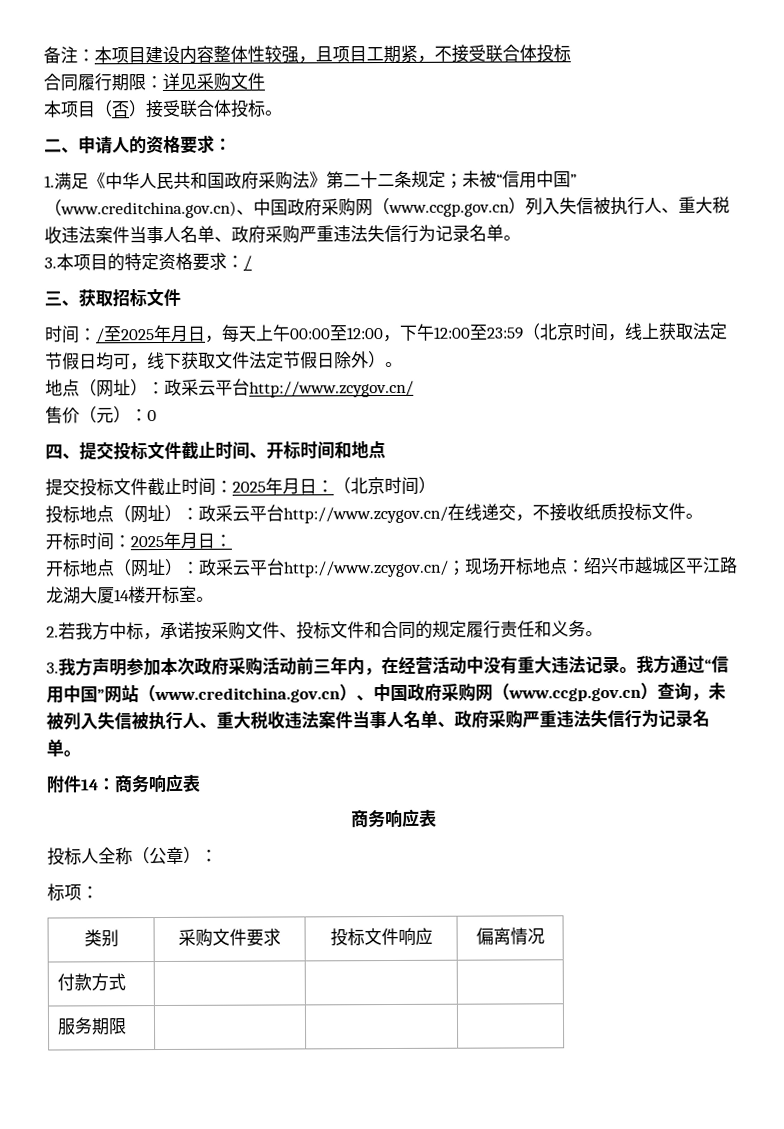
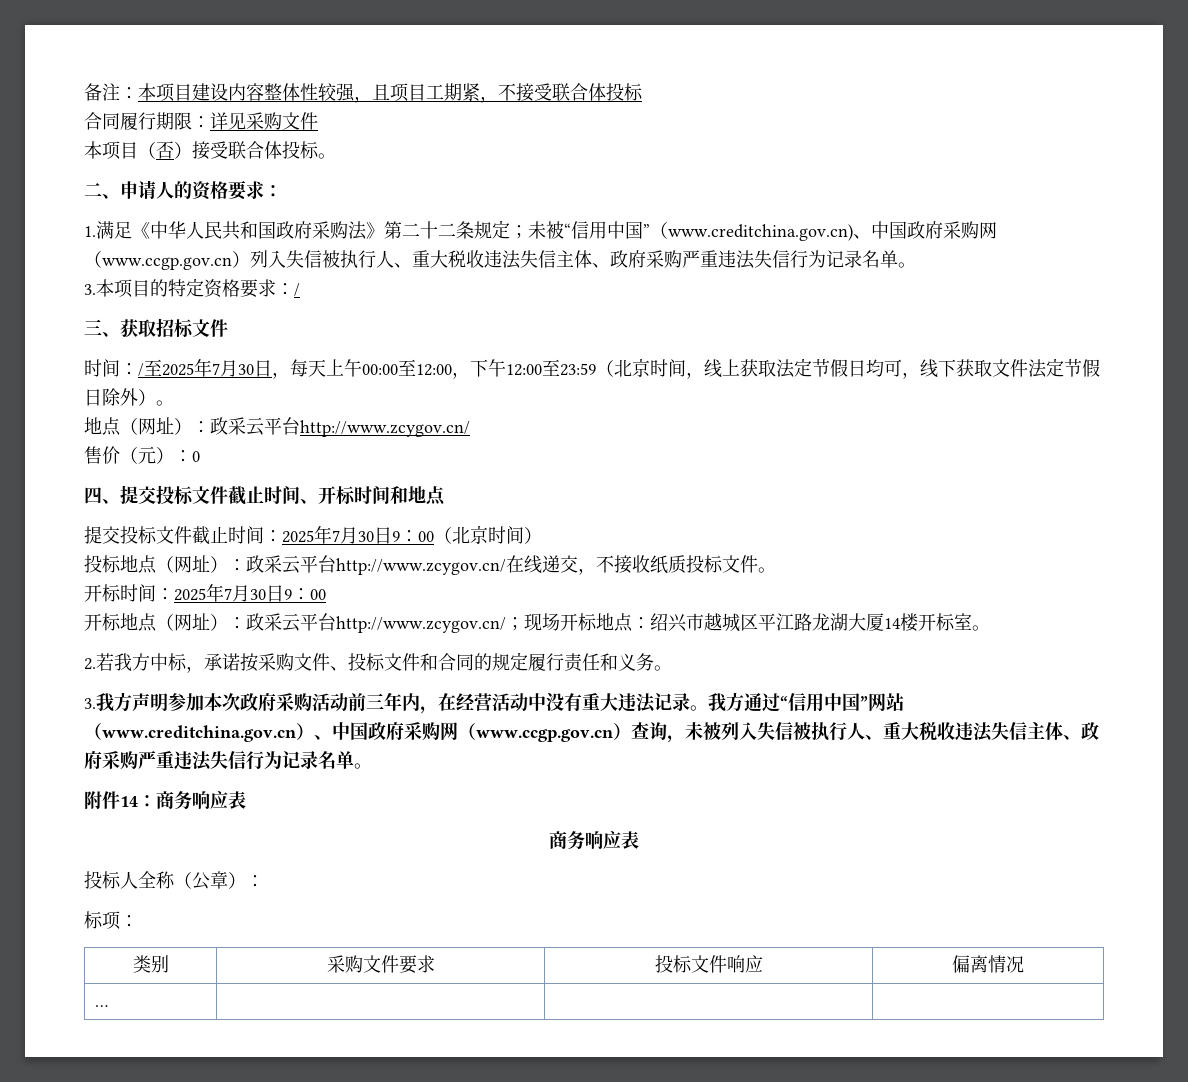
[95,225,215,244] 案件当事人名单 -> [520,250,592,268] 失信主体
[170,325,189,342] 月 -> [212,360,254,377] 7月30
[282,478,334,495] 月日： -> [332,527,434,544] 7月30日9：00
[180,532,232,549] 月日： -> [224,585,326,602] 7月30日9：00
[318,710,438,729] 案件当事人名单 -> [991,722,1063,740] 失信主体
[56,973,126,992] [56,1017,127,1036] 付款方式 | | | // 服务期限 -> [95,1005,109,1007] …

